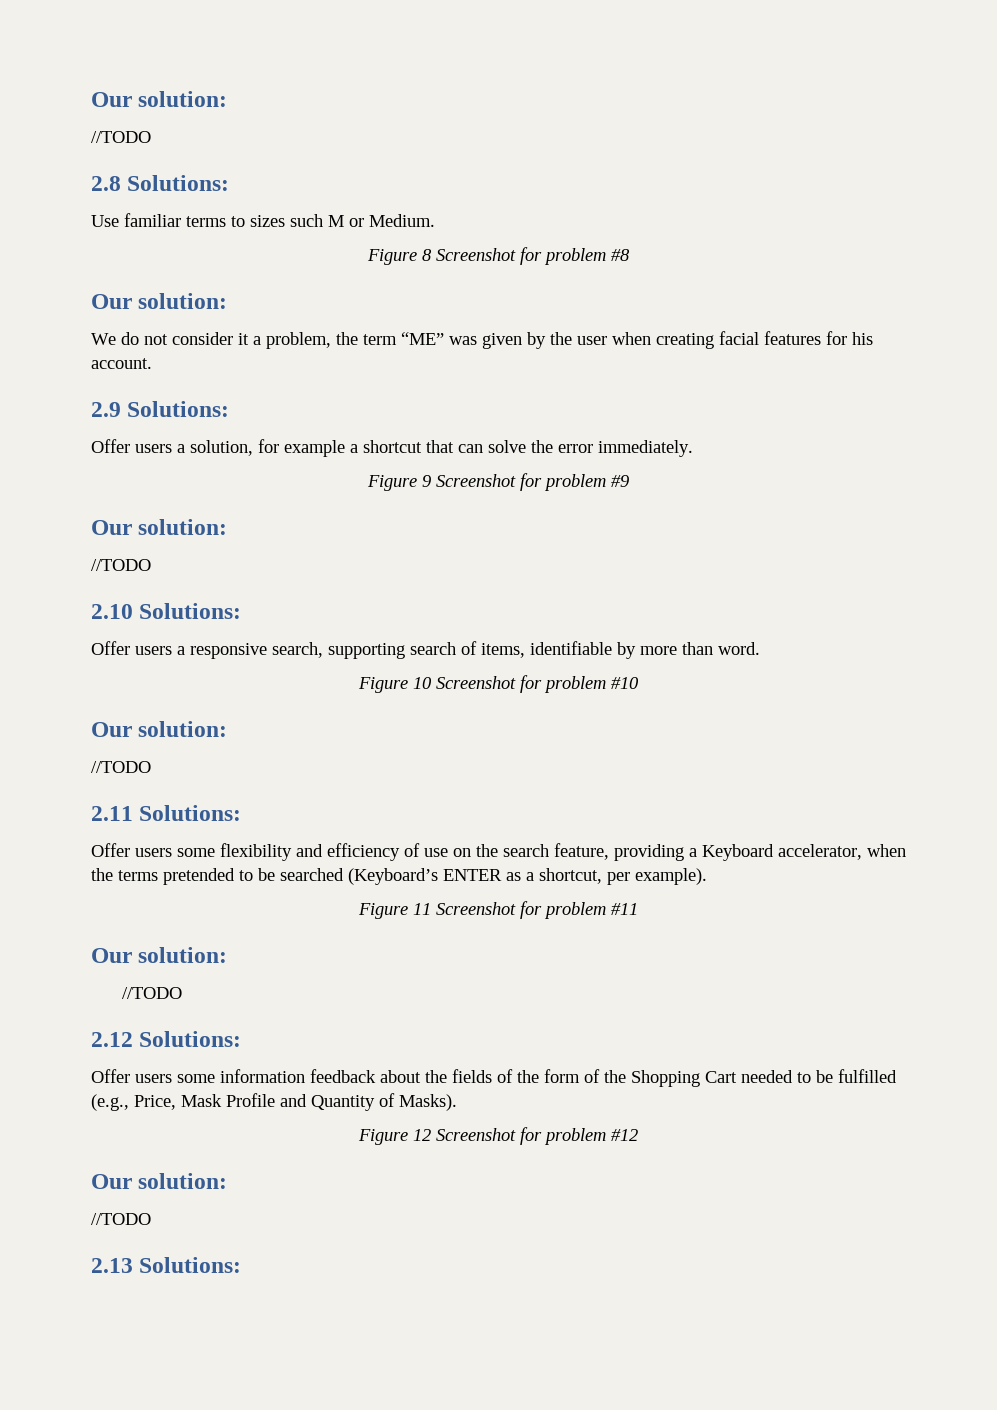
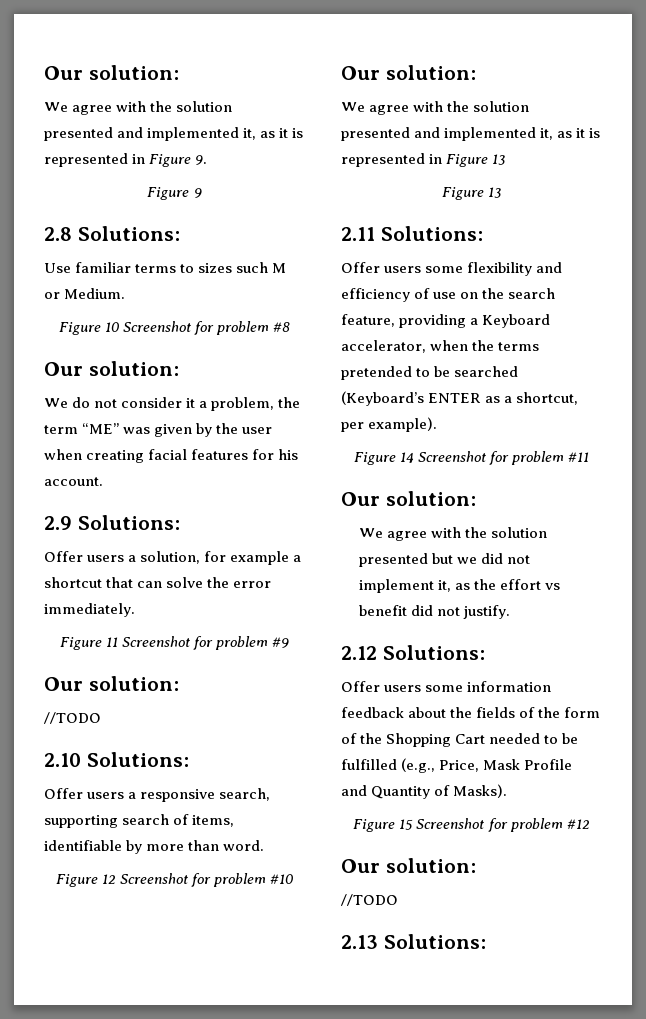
[91,91,228,107] [91,131,151,143] Our solution: // //TODO -> [44,65,179,80] [44,101,233,115] [44,127,304,141] [44,153,208,167] [147,187,202,200] Our solution: // We agree with the solution presented and implemented it, as it is represented in Figure 9. // Figure 9
[422,249,432,261] 8 -> [104,322,119,332] 10
[422,475,431,487] 9 -> [105,637,118,647] 11
[413,677,432,689] 10 -> [101,874,116,884] 12
[91,761,151,773] //TODO -> [341,101,530,115] [341,127,601,141] [341,153,506,167] [441,187,502,200] We agree with the solution presented and implemented it, as it is represented in Figure 13 // Figure 13
[413,903,431,915] 11 -> [399,452,414,463] 14
[121,987,182,999] //TODO -> [358,527,547,541] [358,553,530,567] [358,579,560,593] [358,605,510,619] We agree with the solution presented but we did not implement it, as the effort vs benefit did not justify.
[413,1129,431,1141] 12 -> [399,819,414,830] 15

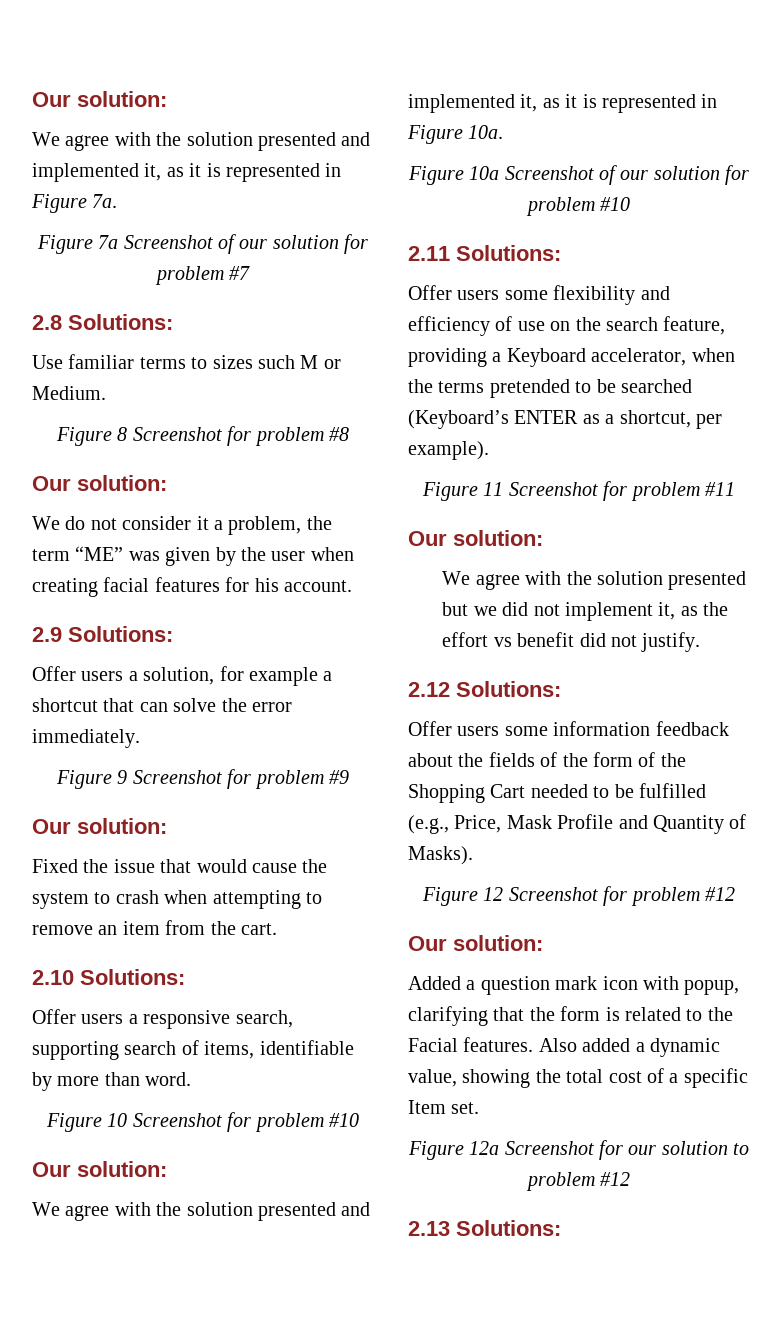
[195,155,208,165] [147,187,202,200] 9. // Figure 9 -> [92,194,118,208] [36,234,369,254] [154,266,251,285] 7a. // Figure 7a Screenshot of our solution for problem #7
[104,322,119,332] 10 -> [117,427,128,441] 8
[105,637,118,647] 11 -> [117,770,128,784] 9
[44,712,101,724] //TODO -> [32,859,328,873] [32,890,322,909] [32,920,277,935] Fixed the issue that would cause the system to crash when attempting to remove an item from the cart.
[101,874,116,884] 12 -> [107,1113,128,1127] 10
[492,154,506,165] [441,187,502,200] 13 // Figure 13 -> [468,125,504,139] [407,165,750,185] [525,197,631,216] 10a. // Figure 10a Screenshot of our solution for problem #10
[399,452,414,463] 14 -> [483,482,504,496] 11
[399,819,414,830] 15 -> [483,887,504,901] 12
[341,894,398,906] //TODO -> [408,976,740,995] [408,1006,733,1026] [408,1037,720,1057] [408,1068,748,1088] [408,1100,480,1114] [407,1140,750,1160] [525,1172,631,1191] Added a question mark icon with popup, clarifying that the form is related to the Facial features. Also added a dynamic value, showing the total cost of a specific Item set. // Figure 12a Screenshot for our solution to problem #12

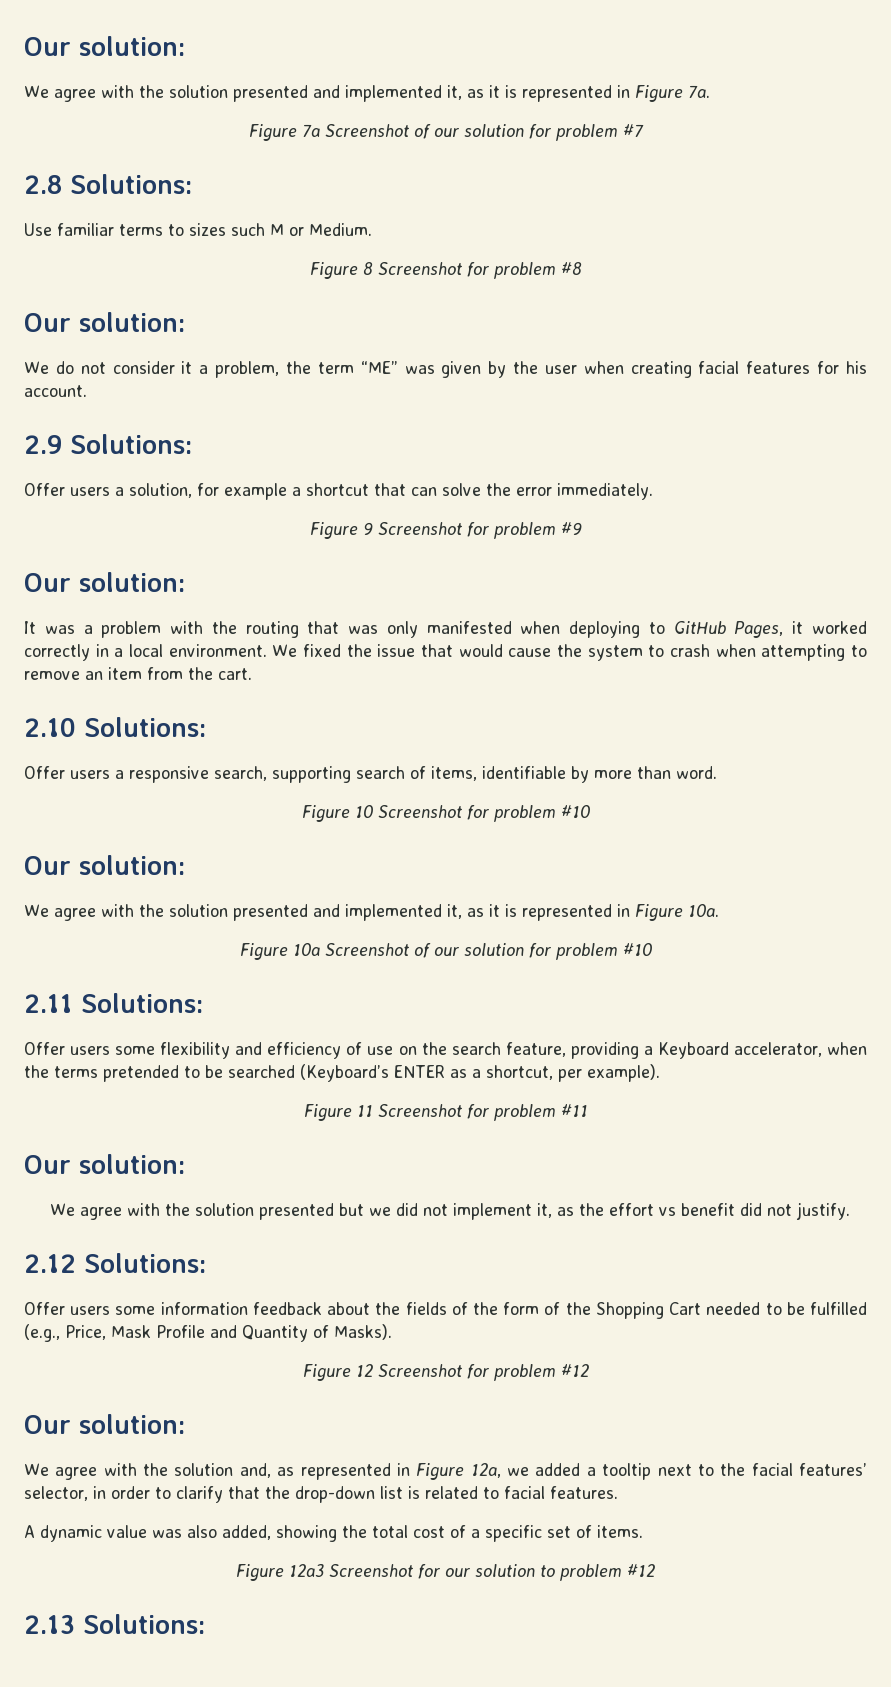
[32,859,78,873] Fixed -> [24,621,867,638] [24,644,341,661] It was a problem with the routing that was only manifested when deploying to GitHub Pages, it worked correctly in a local environment. We fixed
[408,976,740,995] [408,1006,601,1026] Added a question mark icon with popup, clarifying that the form -> [24,1463,867,1480] [24,1486,403,1503] We agree with the solution and, as represented in Figure 12a, we added a tooltip next to the facial features’ selector, in order to clarify that the drop-down list
[707,1007,733,1021] [408,1038,458,1052] the Facial -> [504,1486,545,1499] facial
[538,1038,720,1057] [408,1069,457,1087] Also added a dynamic value, -> [24,1525,271,1542] // A dynamic value was also added,
[408,1100,480,1114] [407,1141,500,1160] Item set. // Figure 12a -> [547,1525,643,1538] [236,1564,324,1581] set of items. // Figure 12a3

